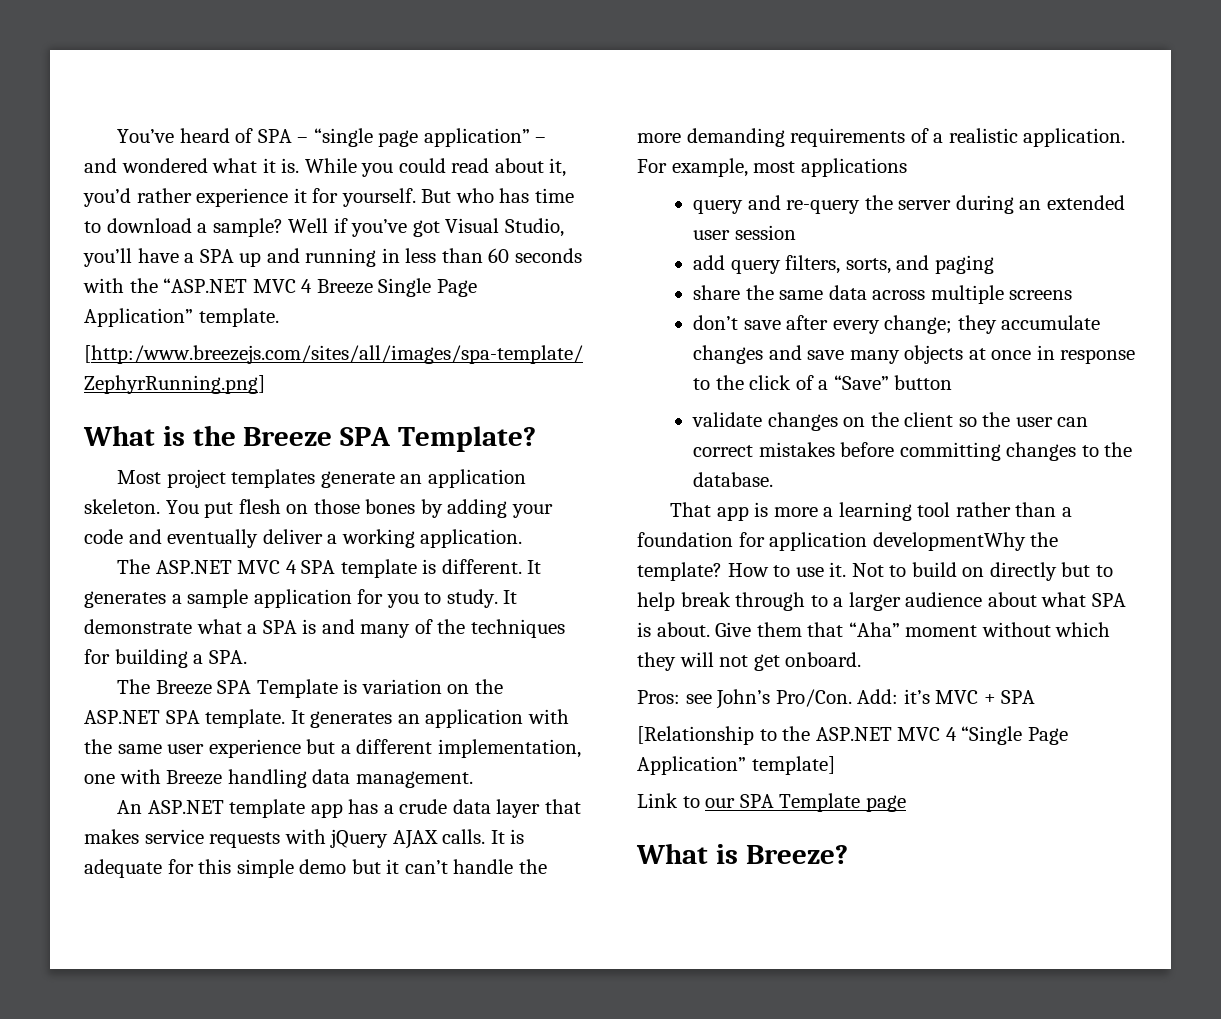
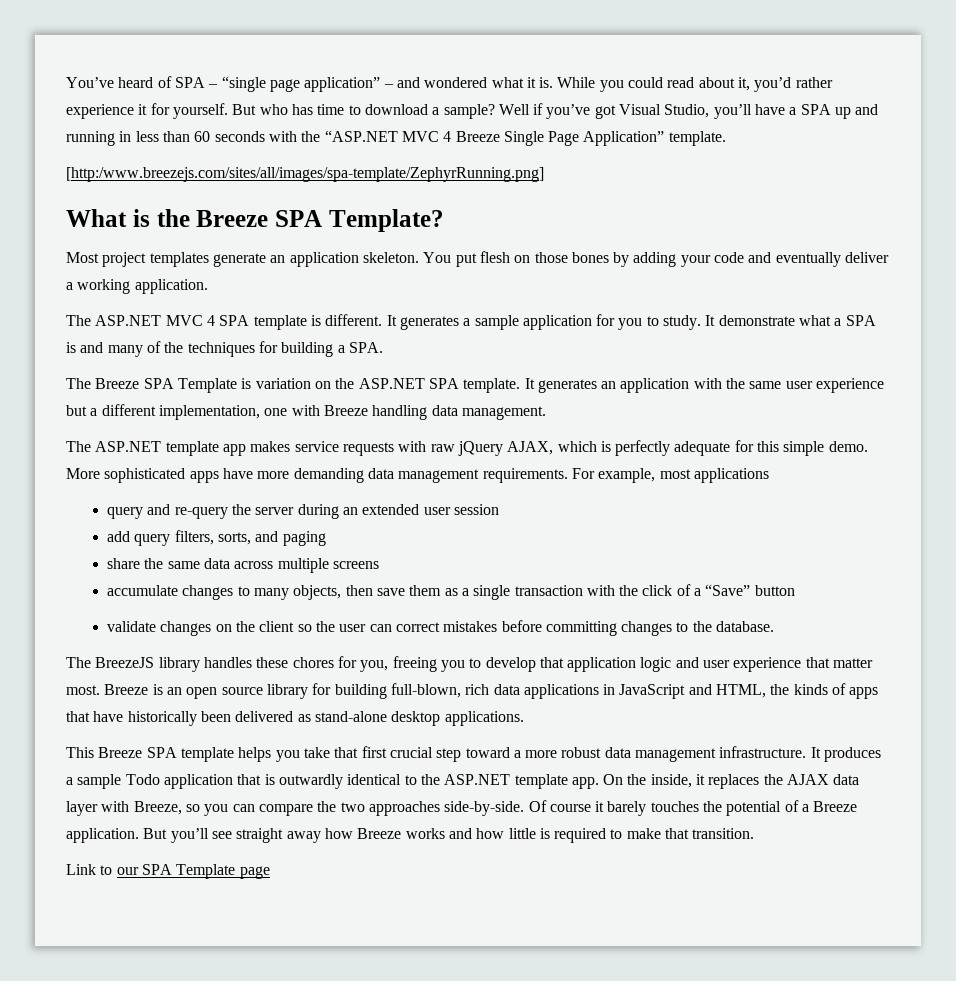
[117,800,143,814] An -> [66,441,91,452] The
[348,799,581,818] [84,829,525,849] [84,859,547,878] [637,128,1126,147] has a crude data layer that makes service requests with jQuery AJAX calls. It is adequate for this simple demo but it can’t handle the more demanding requirements of a realistic application. -> [250,440,868,456] [66,468,568,483] makes service requests with raw jQuery AJAX, which is perfectly adequate for this simple demo. More sophisticated apps have more demanding data management requirements.
[693,315,1101,334] [693,345,1136,364] [693,378,711,390] don’t save after every change; they accumulate changes and save many objects at once in response to -> [106,585,615,600] accumulate changes to many objects, then save them as a single transaction with
[670,502,1072,521] [637,532,1059,551] [637,562,1113,581] [637,592,1126,611] [637,622,1111,637] [637,652,862,671] [637,689,1036,709] [637,726,1068,745] [637,756,835,775] That app is more a learning tool rather than a foundation for application developmentWhy the template? How to use it. Not to build on directly but to help break through to a larger audience about what SPA is about. Give them that “Aha” moment without which they will not get onboard. // Pros: see John’s Pro/Con. Add: it’s MVC + SPA // [Relationship to the ASP.NET MVC 4 “Single Page Application” template] -> [66,656,874,672] [66,683,879,699] [66,711,524,726] [66,746,882,762] [66,774,860,789] [66,800,858,816] [66,828,755,843] The BreezeJS library handles these chores for you, freeing you to develop that application logic and user experience that matter most. Breeze is an open source library for building full-blown, rich data applications in JavaScript and HTML, the kinds of apps that have historically been delivered as stand-alone desktop applications. // This Breeze SPA template helps you take that first crucial step toward a more robust data management infrastructure. It produces a sample Todo application that is outwardly identical to the ASP.NET template app. On the inside, it replaces the AJAX data layer with Breeze, so you can compare the two approaches side-by-side. Of course it barely touches the potential of a Breeze application. But you’ll see straight away how Breeze works and how little is required to make that transition.
[636,843,848,864] // What is Breeze? -> (270, 872) none

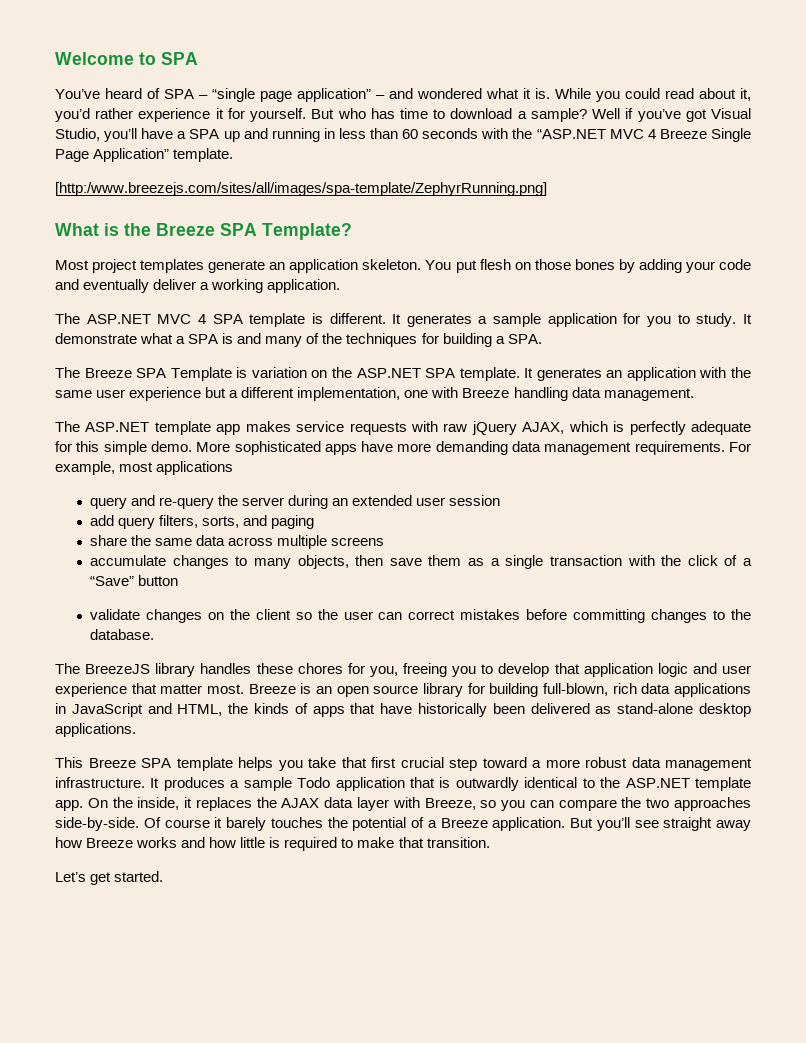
(66, 82) none -> [55,52,198,65] Welcome to SPA //
[66,864,270,879] Link to our SPA Template page -> [55,871,164,885] Let’s get started.

